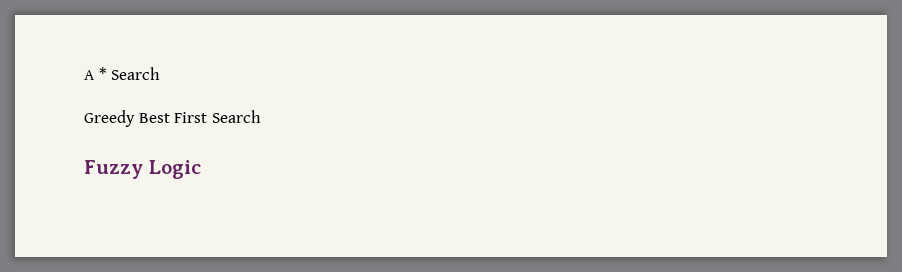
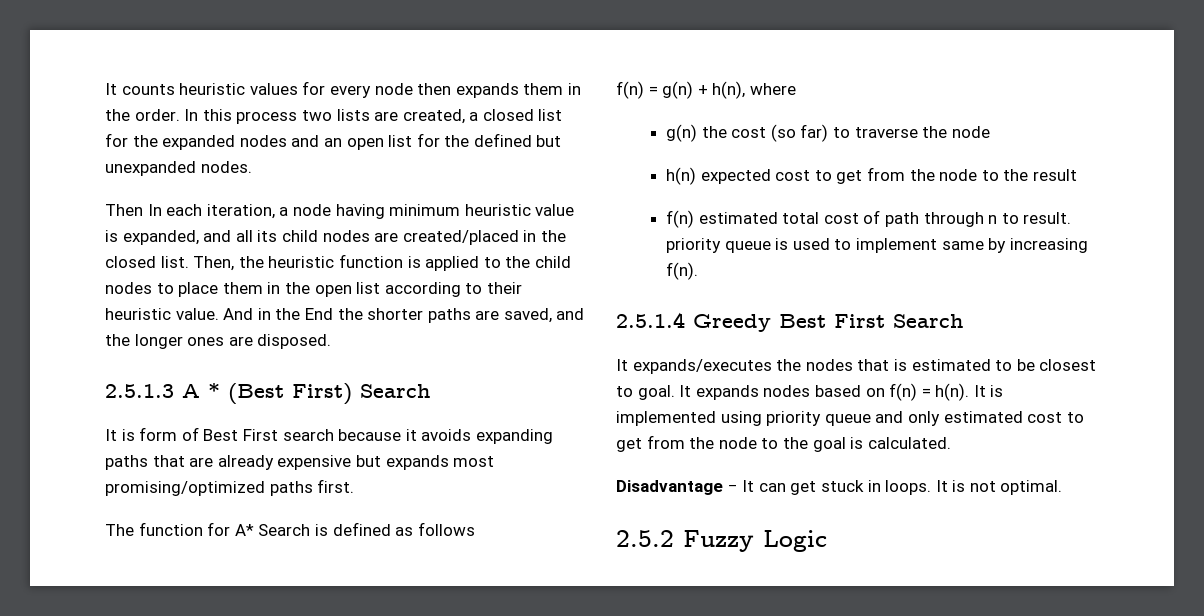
[84,67,161,80] [84,110,261,127] A * Search // Greedy Best First Search // -> [105,81,581,98] [105,109,563,124] [105,133,562,150] [105,161,252,176] [105,204,575,219] [105,230,566,245] [105,254,571,271] [105,282,522,297] [105,308,585,323] [105,334,332,349] [105,383,431,405] [105,427,553,444] [105,455,495,470] [105,479,355,496] [105,522,475,536] [616,81,796,99] [666,124,990,142] [666,167,1077,185] [666,210,1072,228] [666,238,1088,253] [666,262,699,280] [616,312,964,332] [616,359,1097,374] [616,383,1004,401] [616,411,1084,426] [616,435,951,452] [616,480,1063,495] [616,530,674,547] It counts heuristic values for every node then expands them in the order. In this process two lists are created, a closed list for the expanded nodes and an open list for the defined but unexpanded nodes. // Then In each iteration, a node having minimum heuristic value is expanded, and all its child nodes are created/placed in the closed list. Then, the heuristic function is applied to the child nodes to place them in the open list according to their heuristic value. And in the End the shorter paths are saved, and the longer ones are disposed. // 2.5.1.3 A * (Best First) Search // It is form of Best First search because it avoids expanding paths that are already expensive but expands most promising/optimized paths first. // The function for A* Search is defined as follows // f(n) = g(n) + h(n), where // g(n) the cost (so far) to traverse the node // h(n) expected cost to get from the node to the result // f(n) estimated total cost of path through n to result. priority queue is used to implement same by increasing f(n). // 2.5.1.4 Greedy Best First Search // It expands/executes the nodes that is estimated to be closest to goal. It expands nodes based on f(n) = h(n). It is implemented using priority queue and only estimated cost to get from the node to the goal is calculated. // Disadvantage − It can get stuck in loops. It is not optimal. // 2.5.2

